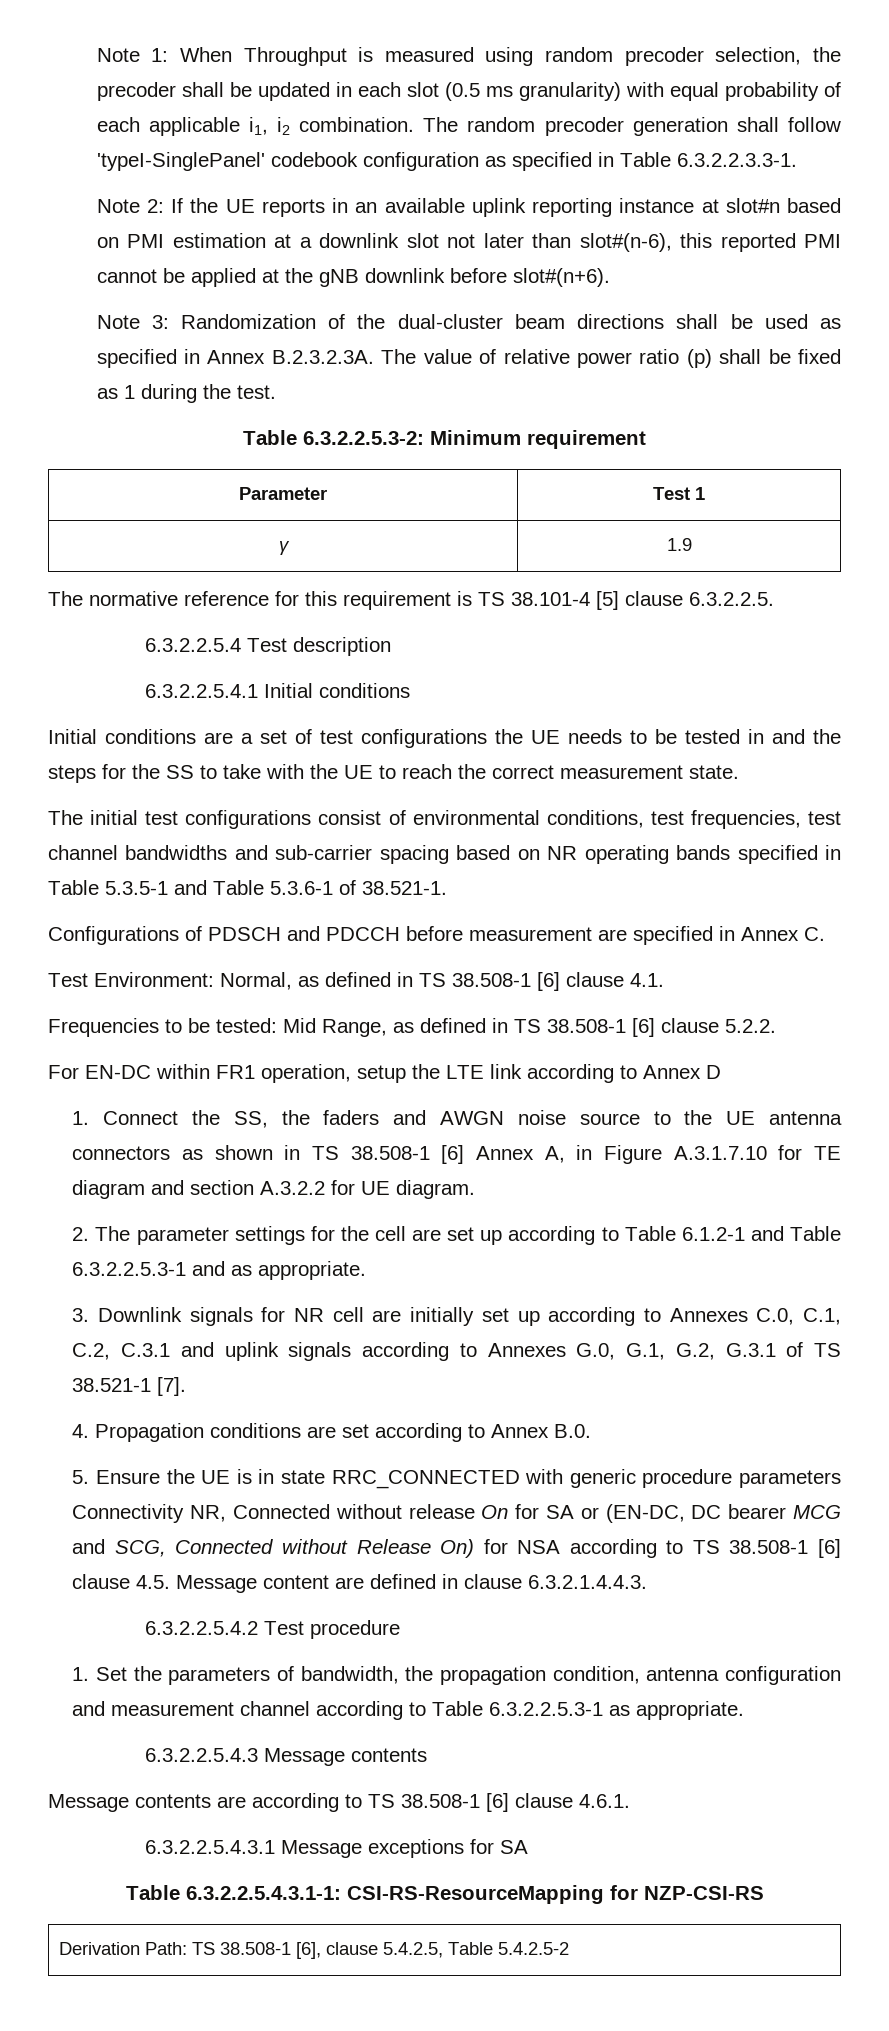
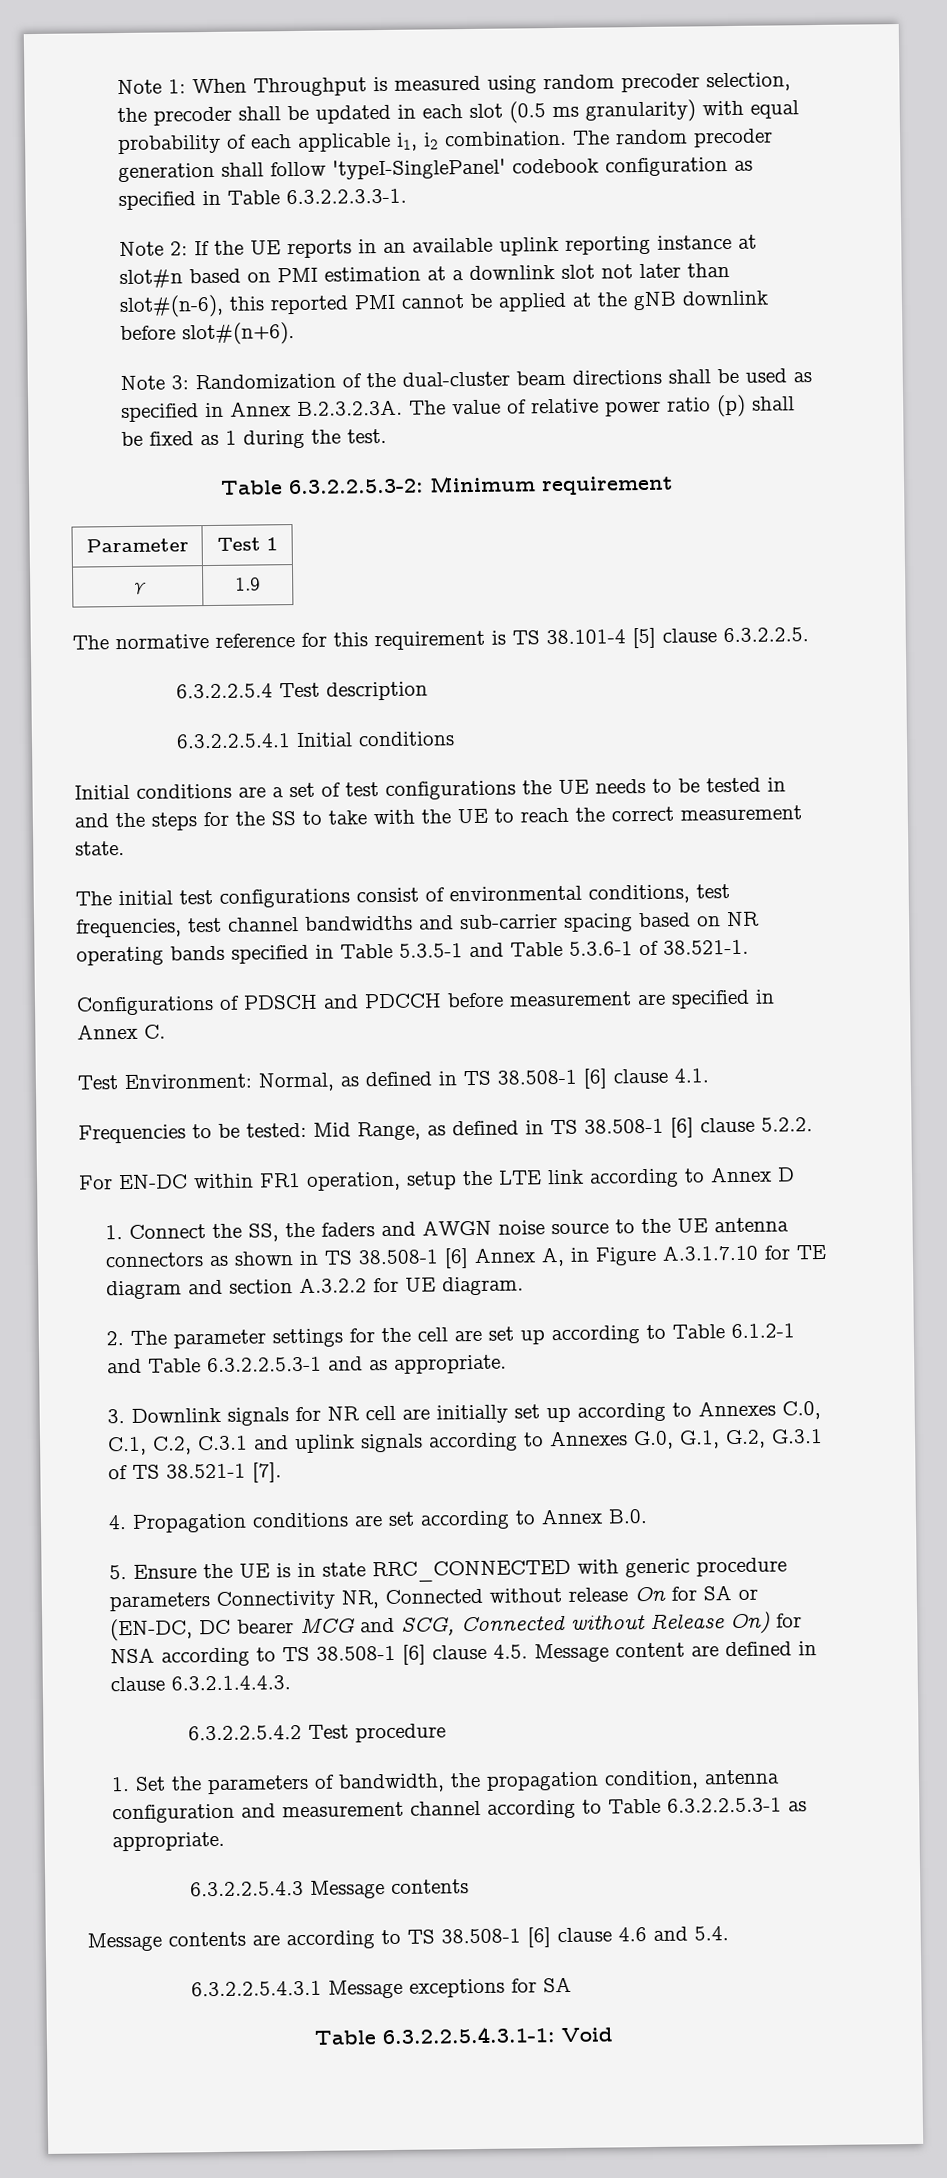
[579,1794,630,1808] 4.6.1. -> [618,1926,729,1942] 4.6 and 5.4.
[346,1885,764,1904] [58,1942,569,1959] CSI-RS-ResourceMapping for NZP-CSI-RS // Derivation Path: TS 38.508-1 [6], clause 5.4.2.5, Table 5.4.2.5-2 -> [561,2027,613,2043] Void

